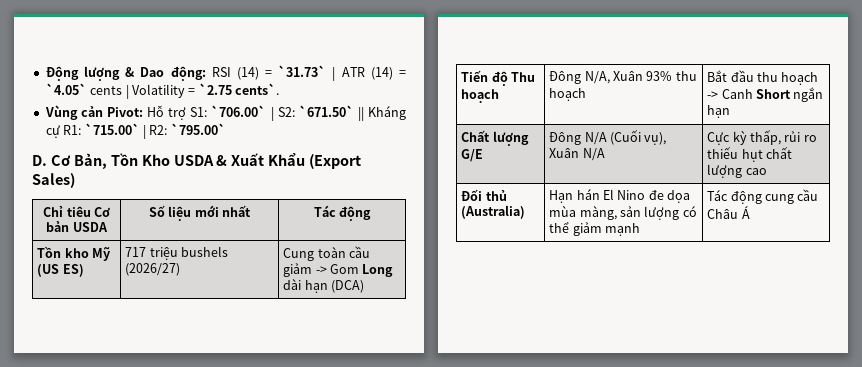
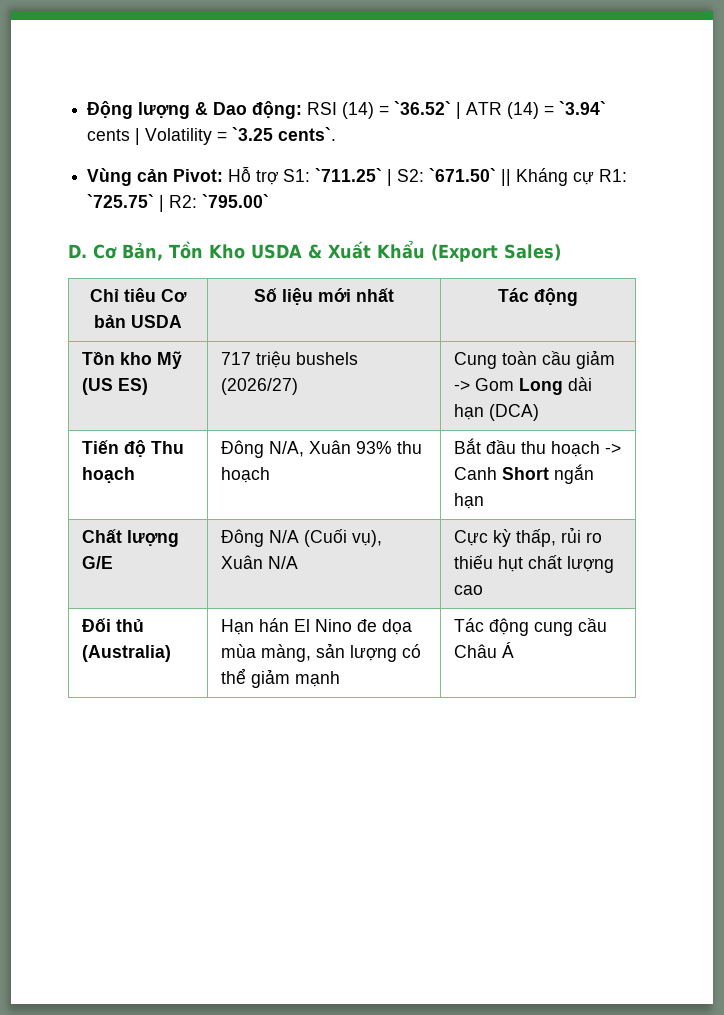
[278,65,327,77] `31.73` -> [394,101,452,115] `36.52`
[45,83,87,95] `4.05` -> [559,101,607,115] `3.94`
[198,83,232,95] `2.75 -> [232,127,274,141] `3.25
[211,105,267,117] `706.00` -> [315,168,383,182] `711.25`
[84,123,140,135] `715.00` -> [87,194,155,208] `725.75`

